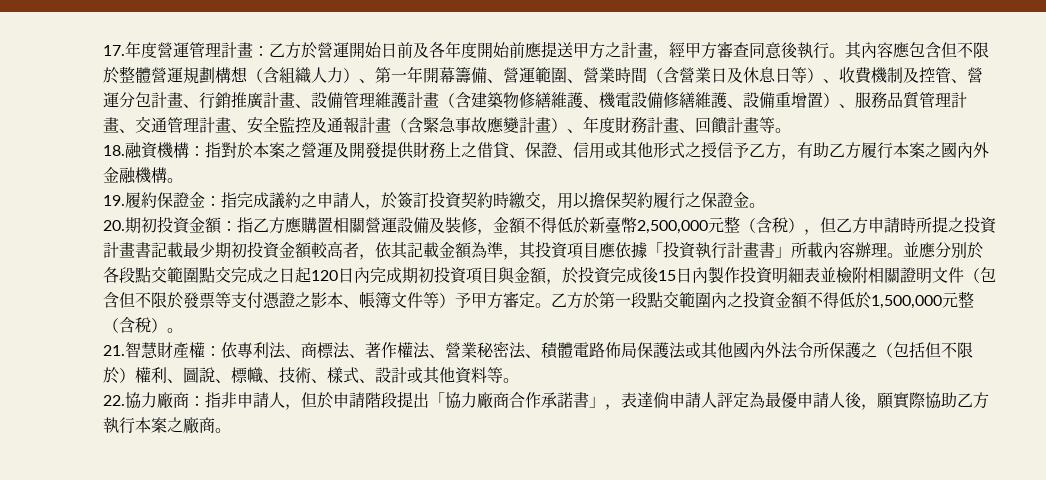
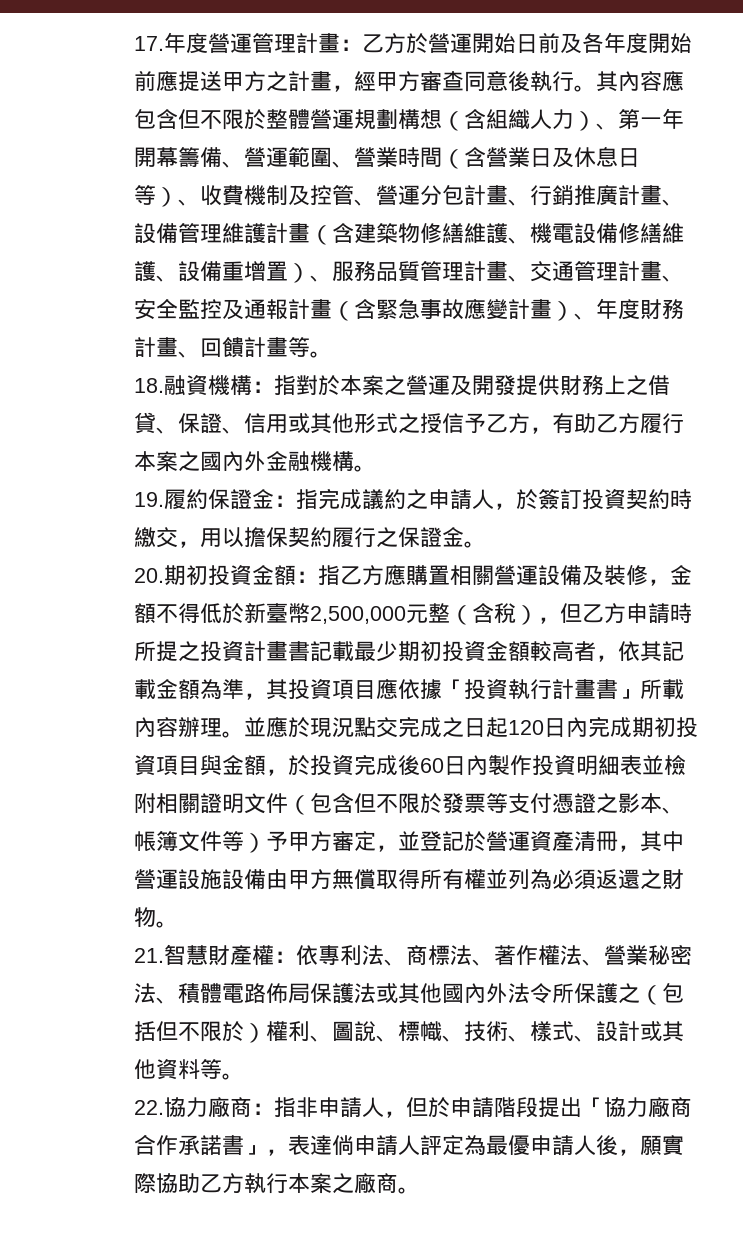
[935,242,984,259] [103,266,200,283] 分別於各段點交範圍 -> [287,717,354,737] 於現況
[658,270,677,281] 15 -> [419,758,444,773] 60
[535,291,975,309] [103,317,168,333] 。乙方於第一段點交範圍內之投資金額不得低於1,500,000元整（含稅） -> [375,831,684,852] [133,869,684,890] [133,907,156,927] ，並登記於營運資產清冊，其中營運設施設備由甲方無償取得所有權並列為必須返還之財物

